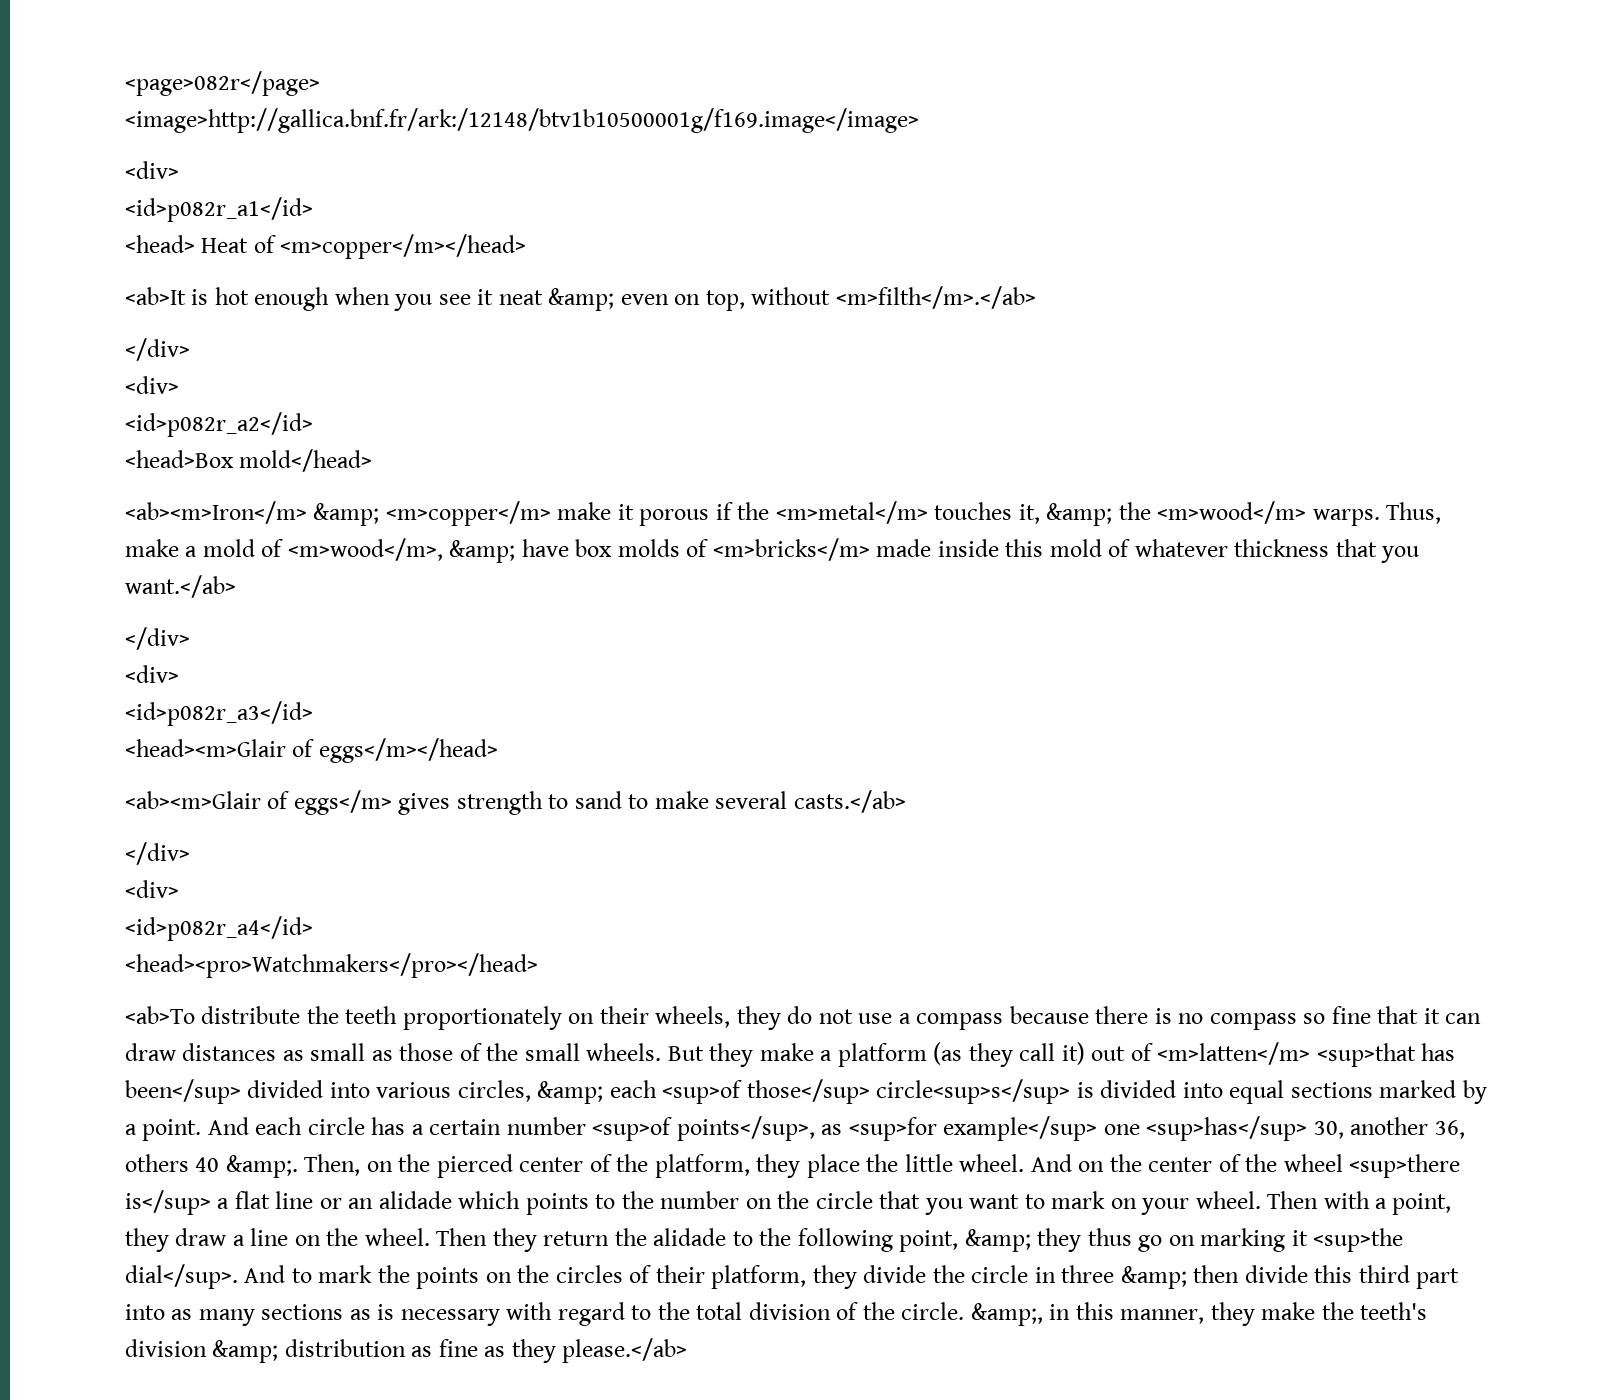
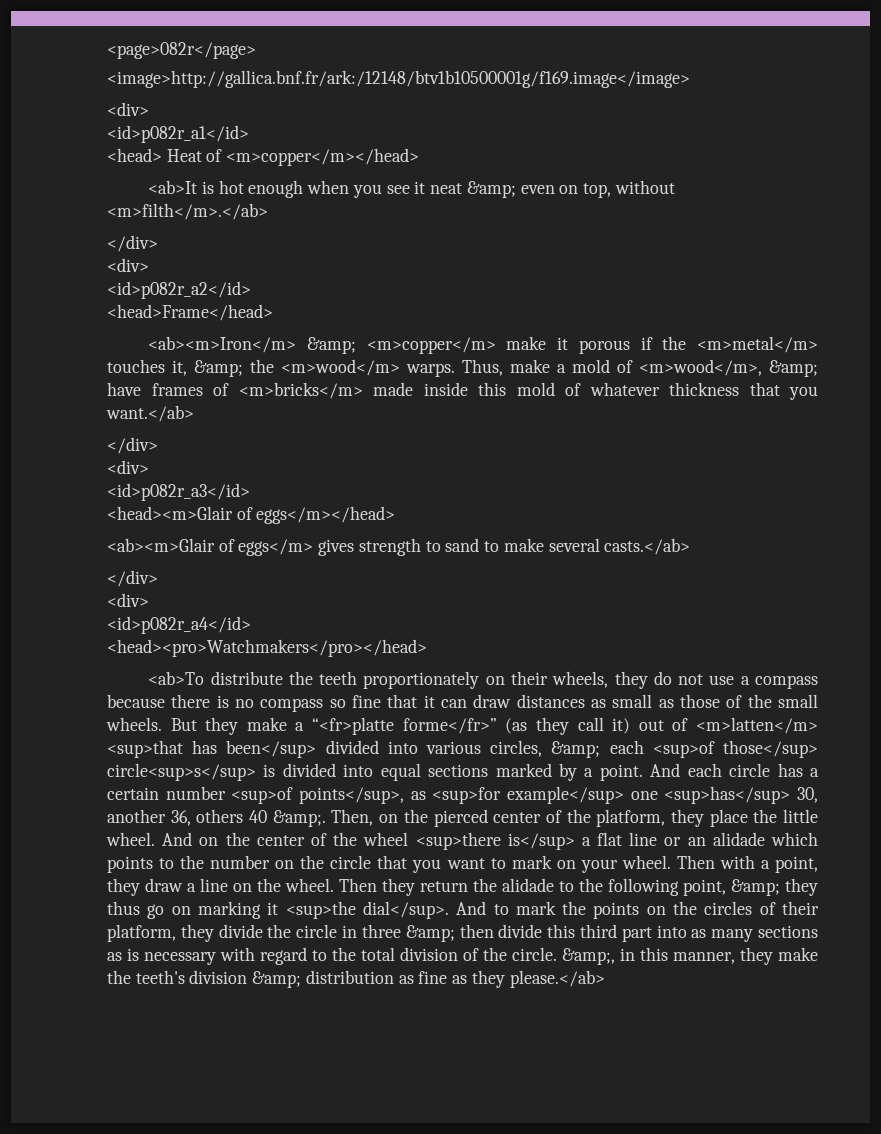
[125,449,373,472] <head>Box mold</head> -> [107,304,273,321] <head>Frame</head>
[575,539,680,557] box molds -> [151,383,203,396] frames
[837,1043,927,1067] platform -> [312,717,497,735] “<fr>platte forme</fr>”

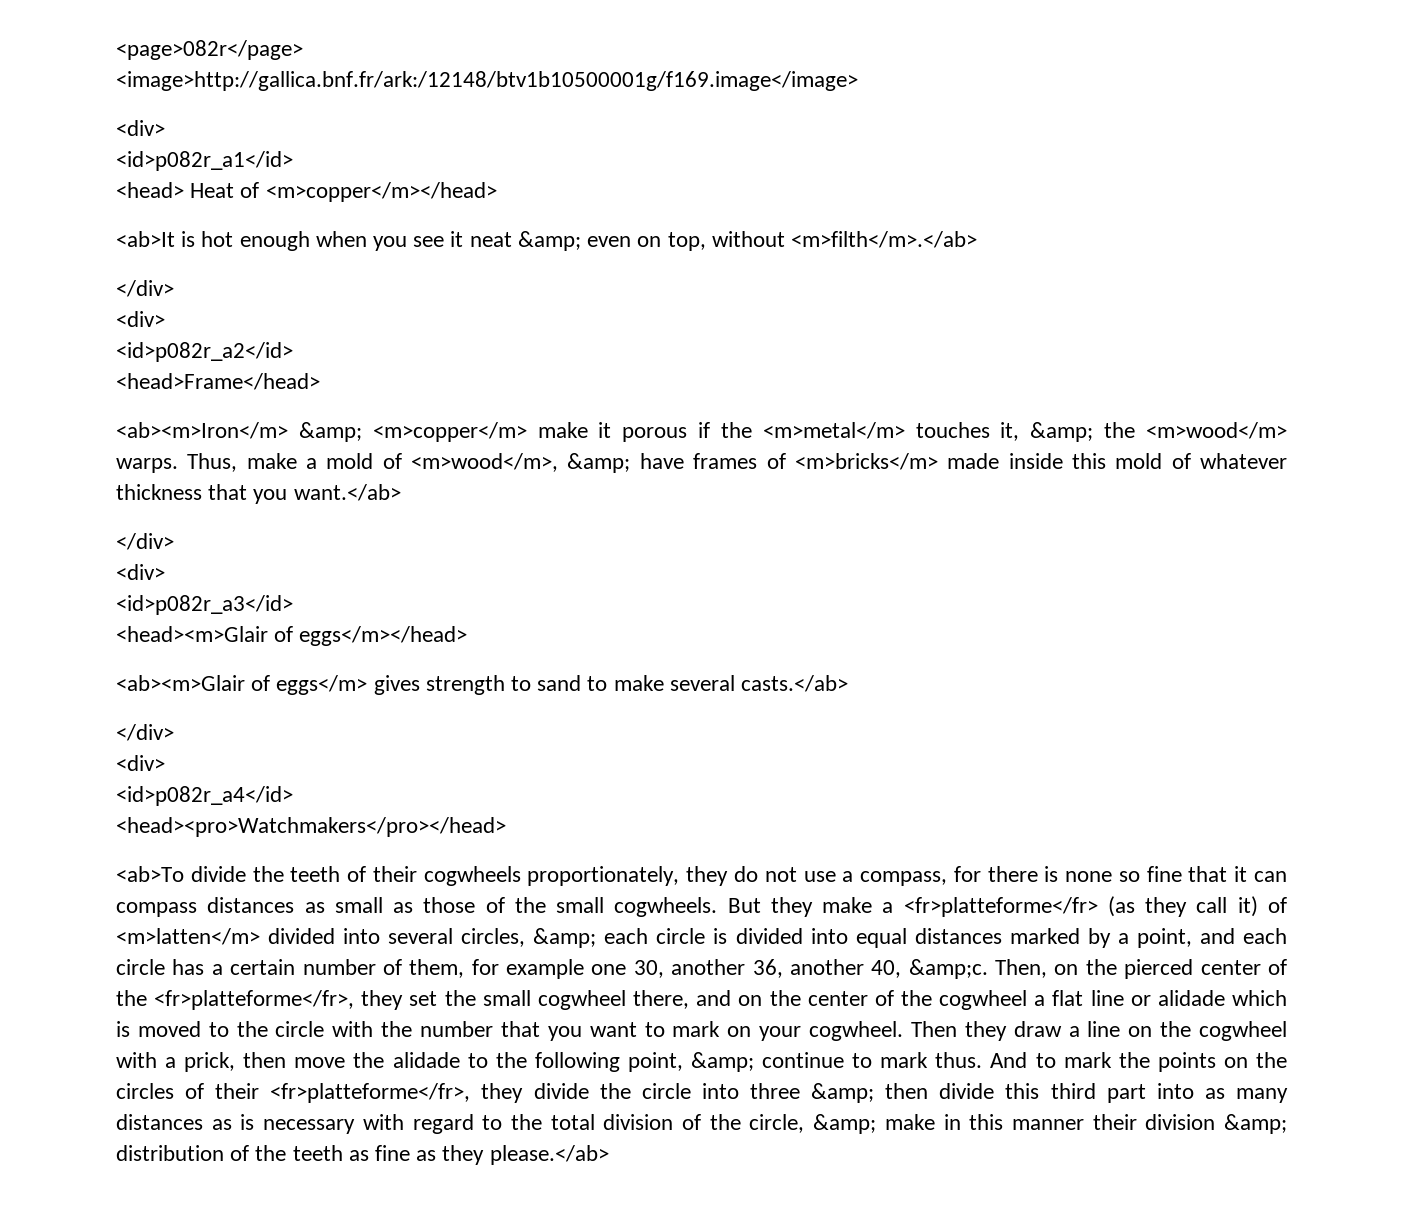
[210,671,609,689] distribute the teeth proportionately on their wheels, -> [190,866,680,886] divide the teeth of their cogwheels proportionately,
[755,675,819,689] [107,694,324,712] compass because there is no compass -> [860,866,1113,886] compass, for there is none
[473,694,512,708] draw -> [116,902,197,917] compass
[106,717,162,731] wheels. -> [614,897,718,917] cogwheels.
[312,717,497,735] “<fr>platte forme</fr>” -> [903,897,1098,917] <fr>platteforme</fr>
[638,720,664,731] out -> (1258, 906) none
[107,740,481,758] <sup>that has been</sup> divided into various -> [268,928,454,944] divided into several
[652,740,818,758] [107,763,256,781] <sup>of those</sup> circle<sup>s</sup> -> [656,928,706,944] circle
[428,764,489,777] sections -> [914,928,1002,944] distances
[599,763,681,781] point. And -> [1136,928,1235,948] point, and
[231,786,818,804] [107,809,326,827] <sup>of points</sup>, as <sup>for example</sup> one <sup>has</sup> 30, another 36, others 40 &amp;. -> [382,959,988,979] of them, for example one 30, another 36, another 40, &amp;c.
[596,809,818,827] [106,832,193,846] platform, they place the little wheel. And -> [154,990,732,1010] <fr>platteforme</fr>, they set the small cogwheel there, and
[363,832,575,850] wheel <sup>there is</sup> -> [939,990,1028,1010] cogwheel
[687,837,706,846] an -> (1151, 1000) none
[107,855,372,873] points to the number on the circle -> [116,1021,494,1037] is moved to the circle with the number
[621,855,818,873] wheel. Then with a point, -> [809,1021,957,1041] cogwheel. Then
[285,878,468,896] wheel. Then they return -> [1198,1021,1287,1041] [116,1052,346,1072] cogwheel with a prick, then move
[785,878,818,896] [107,901,449,919] they thus go on marking it <sup>the dial</sup>. -> [762,1052,983,1068] continue to mark thus.
[107,924,176,942] platform, -> [270,1083,471,1103] <fr>platteforme</fr>,
[342,925,358,938] in -> [701,1083,739,1099] into
[758,925,818,938] sections -> [116,1114,203,1130] distances
[512,947,818,965] [107,970,394,988] circle. &amp;, in this manner, they make the teeth's division &amp; distribution -> [749,1114,1288,1134] [116,1145,343,1161] circle, &amp; make in this manner their division &amp; distribution of the teeth

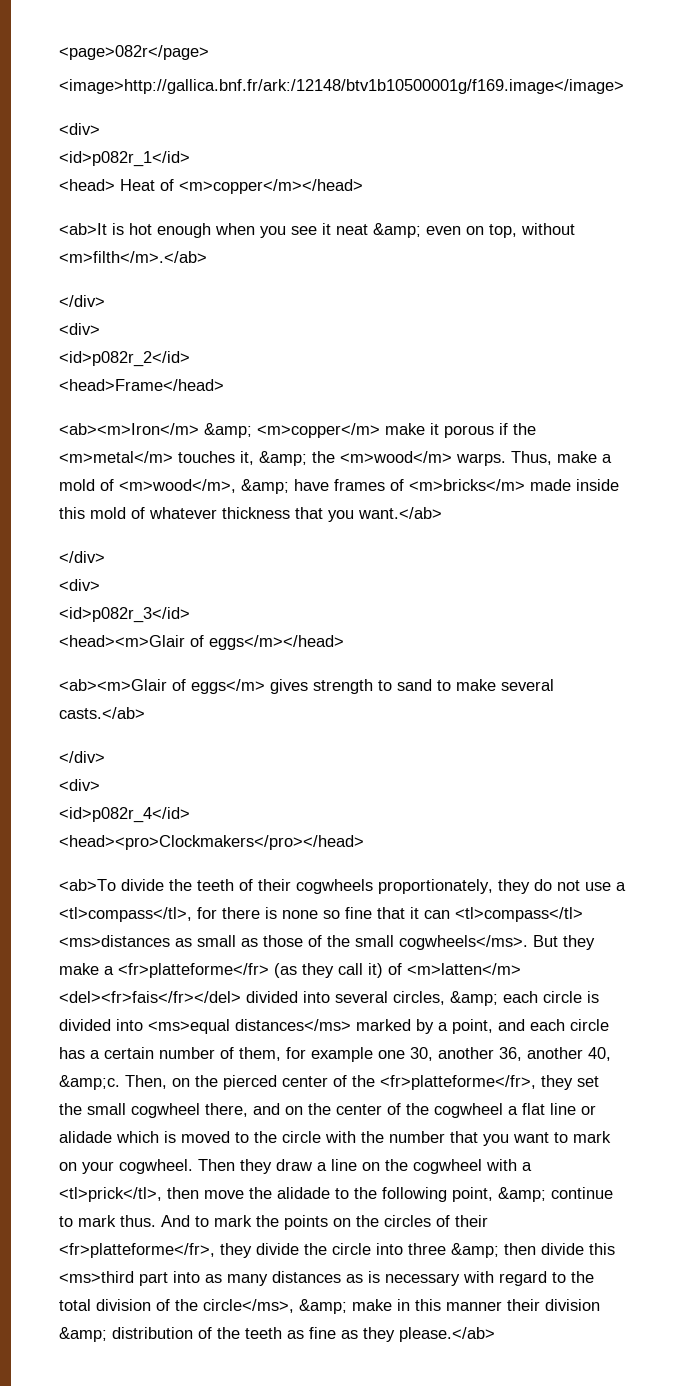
[116,151,293,171] <id>p082r_a1</id> -> [59,151,190,167] <id>p082r_1</id>
[116,342,293,362] <id>p082r_a2</id> -> [59,351,190,367] <id>p082r_2</id>
[116,595,293,615] <id>p082r_a3</id> -> [59,607,190,623] <id>p082r_3</id>
[116,786,293,806] [116,817,506,837] <id>p082r_a4</id> // <head><pro>Watchmakers</pro></head> -> [59,807,190,823] [59,835,364,850] <id>p082r_4</id> // <head><pro>Clockmakers</pro></head>
[860,871,948,886] compass, -> [59,907,192,922] <tl>compass</tl>,
[116,897,295,917] compass distances -> [455,907,583,922] [59,935,170,947] <tl>compass</tl> <ms>distances
[614,897,718,917] cogwheels. -> [399,935,528,950] cogwheels</ms>.
(260, 936) none -> [59,991,241,1003] <del><fr>fais</fr></del>
[855,928,1002,948] equal distances -> [148,1019,351,1034] <ms>equal distances</ms>
[184,1052,236,1072] prick, -> [59,1187,162,1202] <tl>prick</tl>,
[1050,1083,1096,1099] third -> [59,1271,134,1283] <ms>third
[749,1114,805,1133] circle, -> [203,1299,294,1313] circle</ms>,

